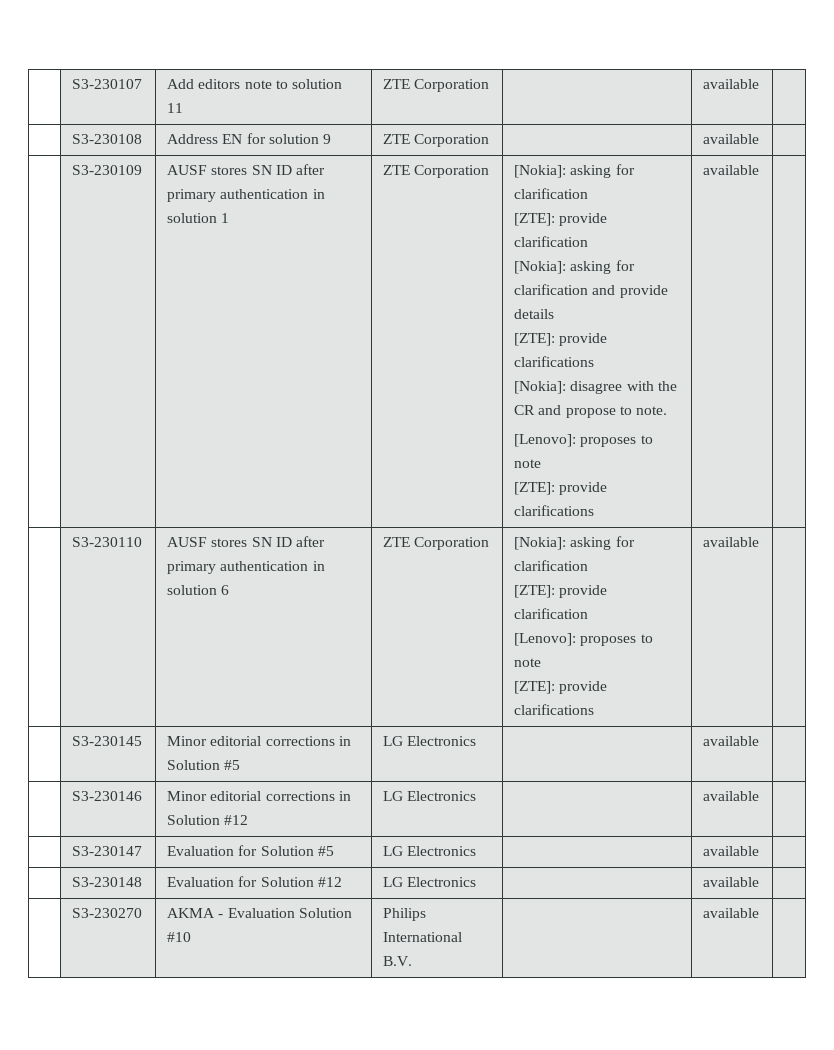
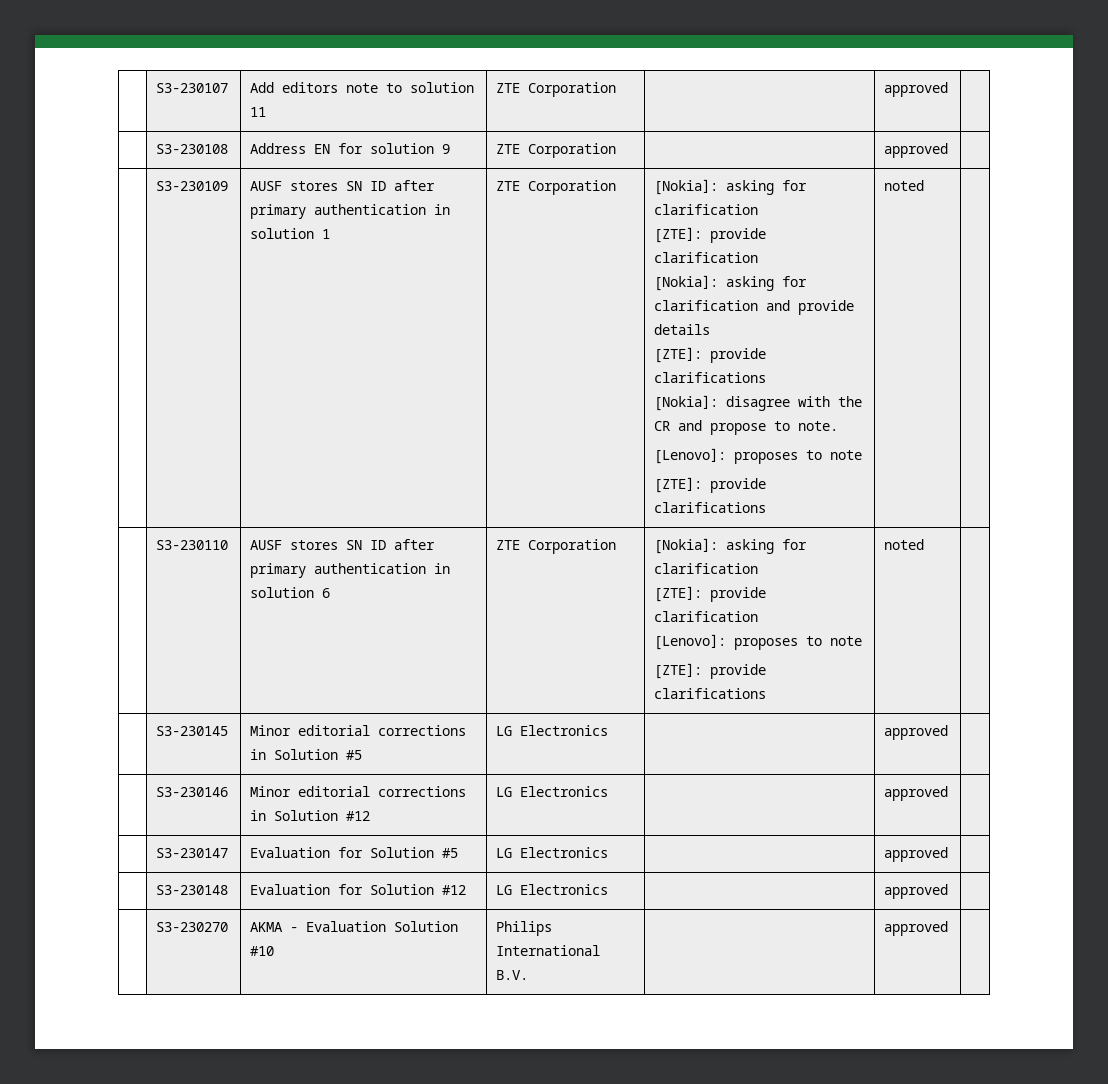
[703,79,760,89] available -> [884,82,949,97] approved
[703,134,760,144] available -> [884,143,949,158] approved
[703,165,760,175] available -> [884,180,925,191] noted
[703,537,760,547] available -> [884,539,925,550] noted
[703,736,760,746] available -> [884,725,949,740] approved
[703,791,760,801] available -> [884,786,949,801] approved
[703,846,760,856] available -> [884,847,949,862] approved
[703,877,760,887] available -> [884,884,949,899] approved
[703,908,760,918] available -> [884,921,949,936] approved

